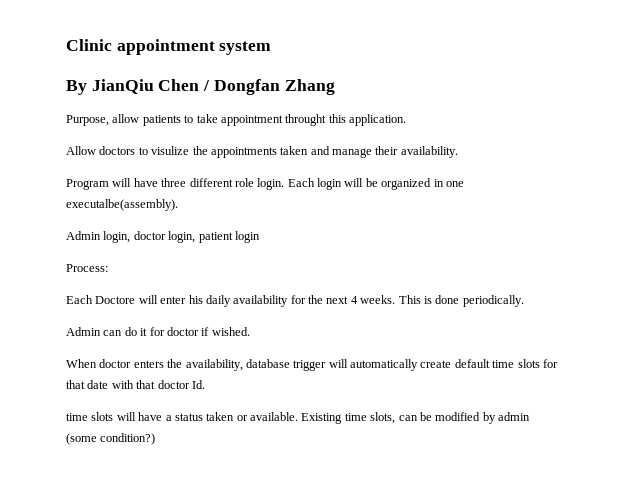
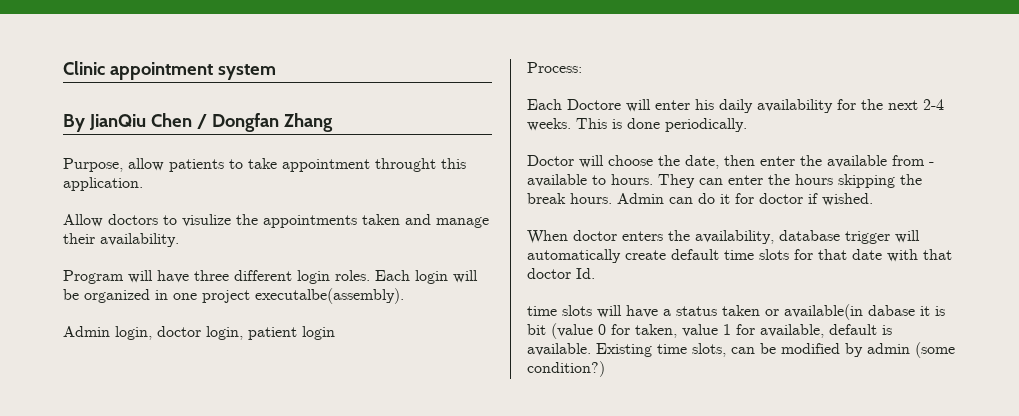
[234,178,285,190] role login. -> [297,270,370,284] login roles.
(464, 184) none -> [202,290,250,303] project
[350,296,358,304] 4 -> [923,99,944,110] 2-4
(524, 301) none -> [527,155,934,169] [527,174,922,188] [527,193,612,204] Doctor will choose the date, then enter the available from - available to hours. They can enter the hours skipping the break hours.
(248, 418) none -> [784,304,945,320] [527,323,892,339] available(in dabase it is bit (value 0 for taken, value 1 for available, default is

